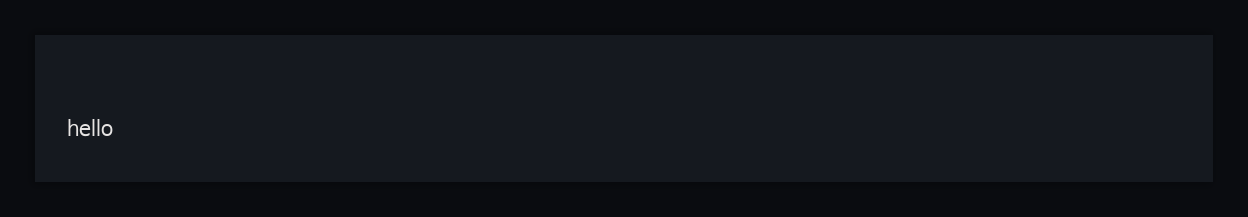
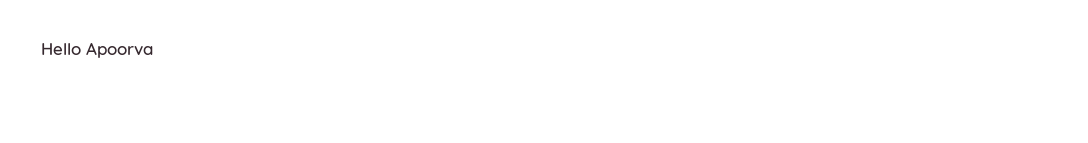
[67,119,113,137] hello -> [41,42,153,58] Hello Apoorva

